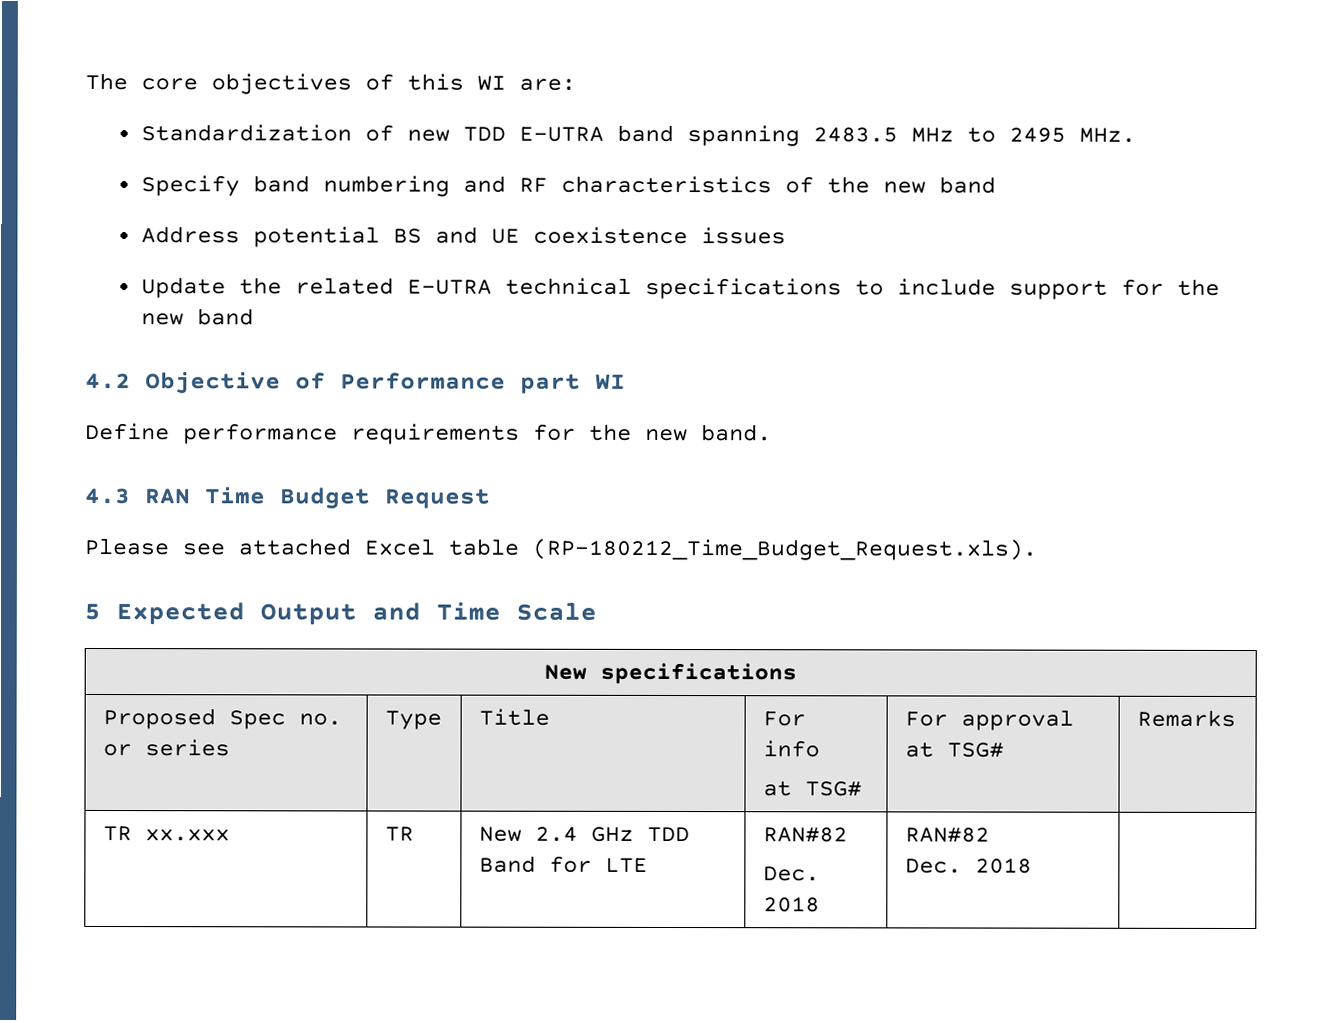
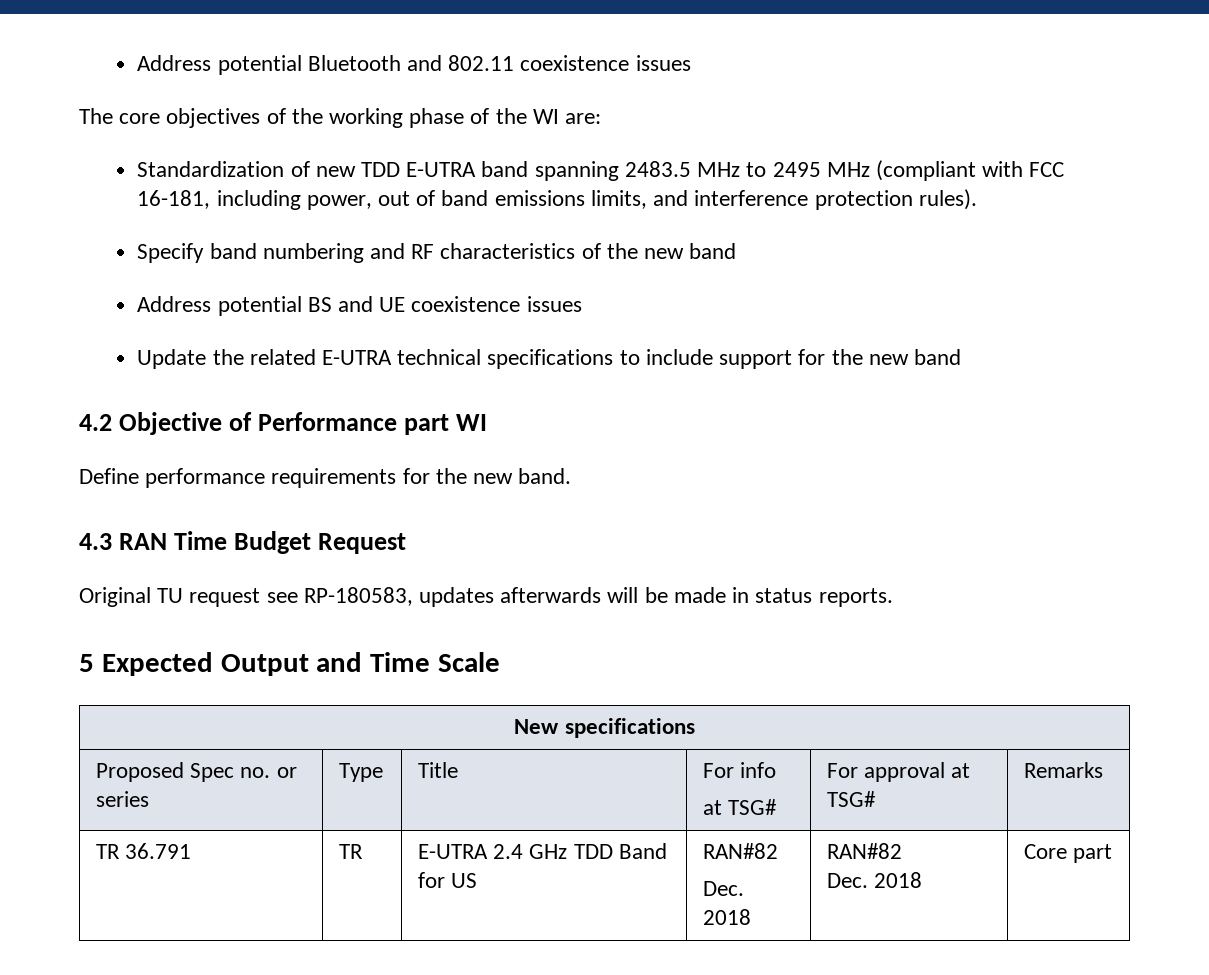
[85,72,464,95] The core objectives of this -> [137,55,691,75] [79,108,527,128] Address potential Bluetooth and 802.11 coexistence issues // The core objectives of the working phase of the
[1078,127,1136,143] MHz. -> [826,160,1065,181] [137,189,977,210] MHz (compliant with FCC 16-181, including power, out of band emissions limits, and interference protection rules).
[84,537,1037,561] Please see attached Excel table (RP-180212_Time_Budget_Request.xls). -> [79,587,893,607] Original TU request see RP-180583, updates afterwards will be made in status reports.
[144,829,230,842] xx.xxx -> [125,843,192,859] 36.791
[478,826,522,842] New -> [417,844,488,859] E-UTRA
[604,857,648,873] LTE -> [451,873,478,888] US
(1032, 865) none -> [1023,844,1113,863] Core part

